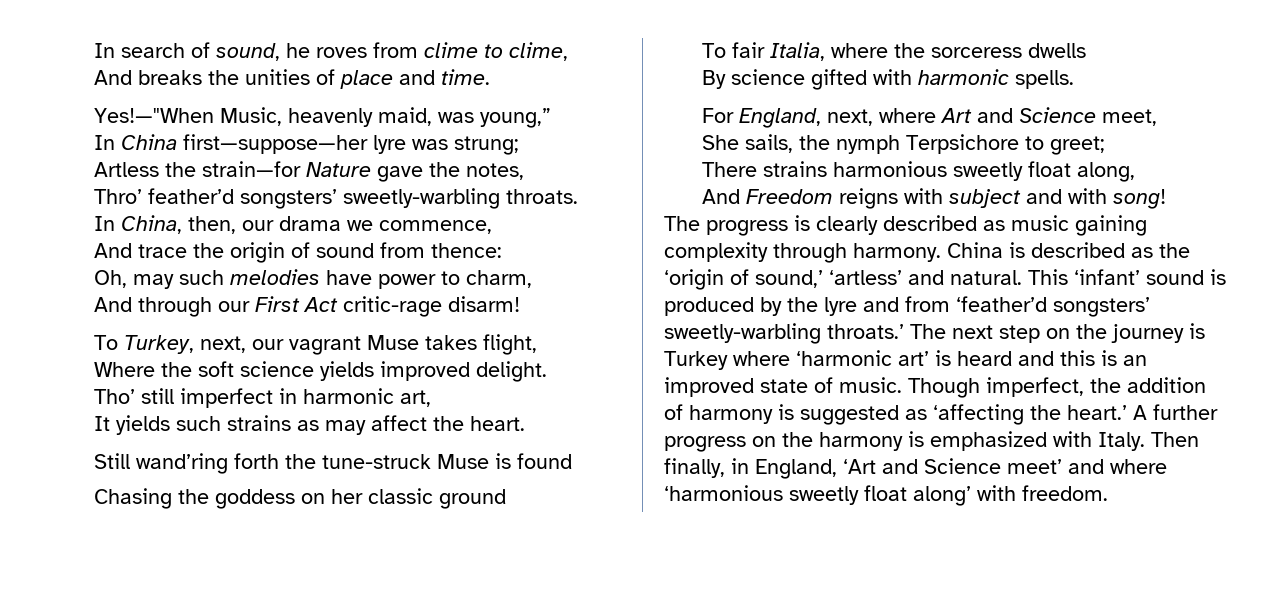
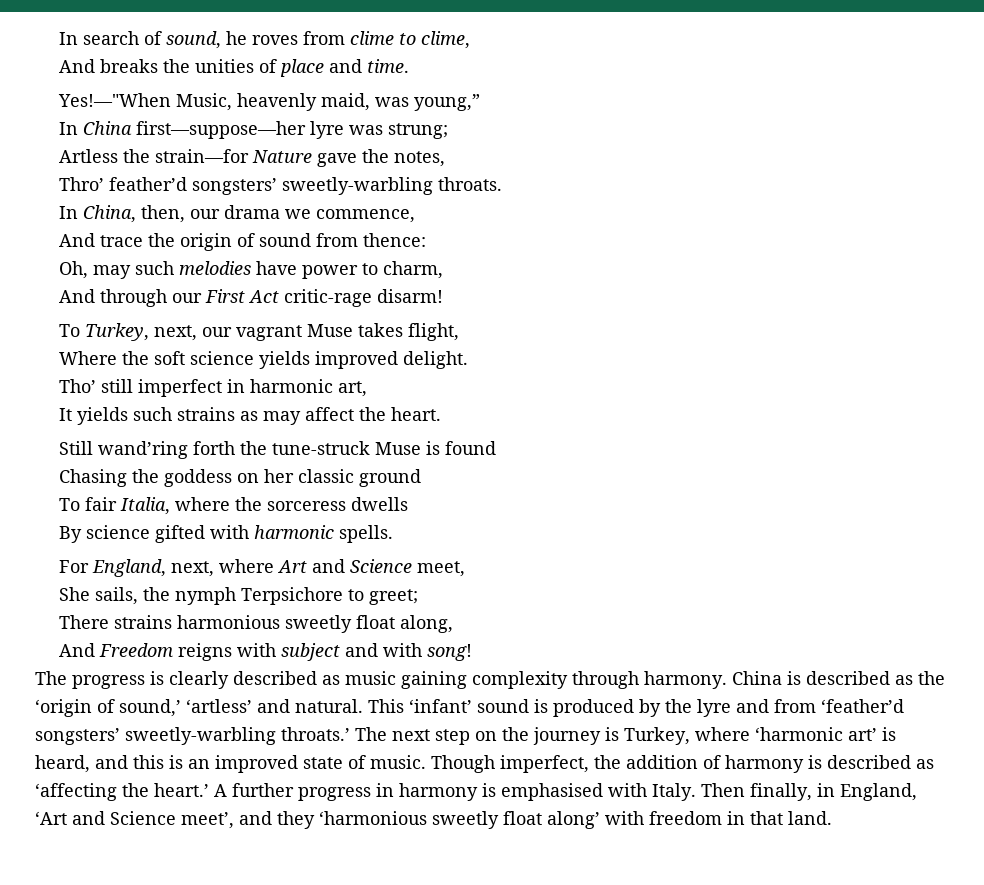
[664,351,728,370] Turkey -> [624,727,690,745] Turkey,
[957,351,1012,366] heard -> [35,755,90,773] heard,
[800,405,899,425] suggested -> [827,755,911,769] described
[752,431,1047,451] on the harmony is emphasized -> [376,783,603,801] in harmony is emphasised
[1007,459,1167,474] meet’ and where -> [181,811,315,829] meet’, and they
[1022,485,1108,501] freedom. -> [649,811,832,825] freedom in that land.

